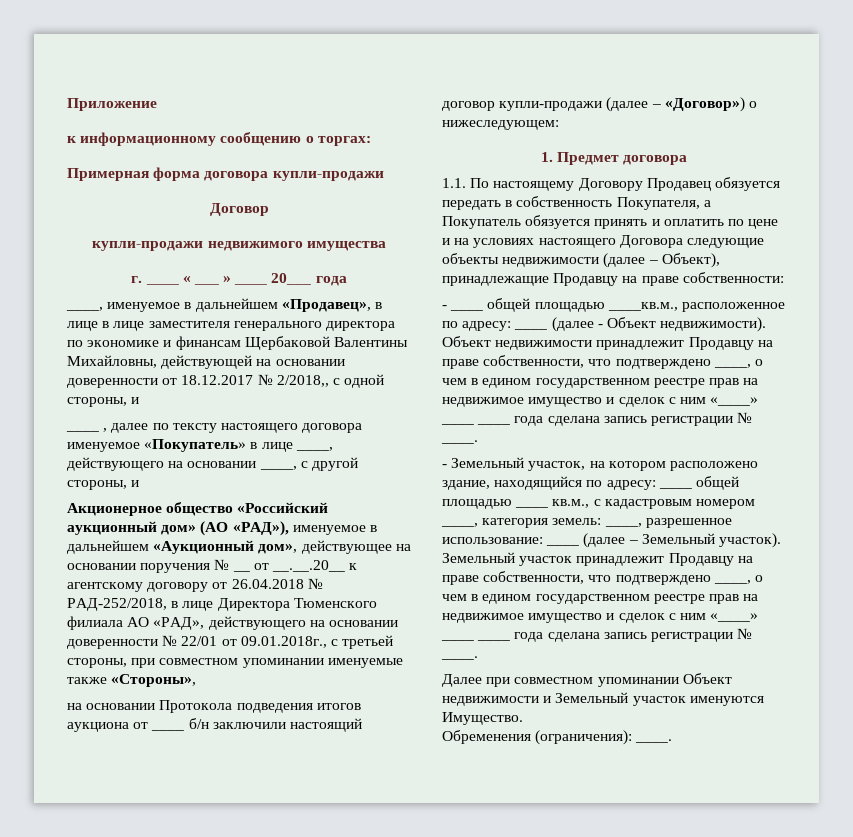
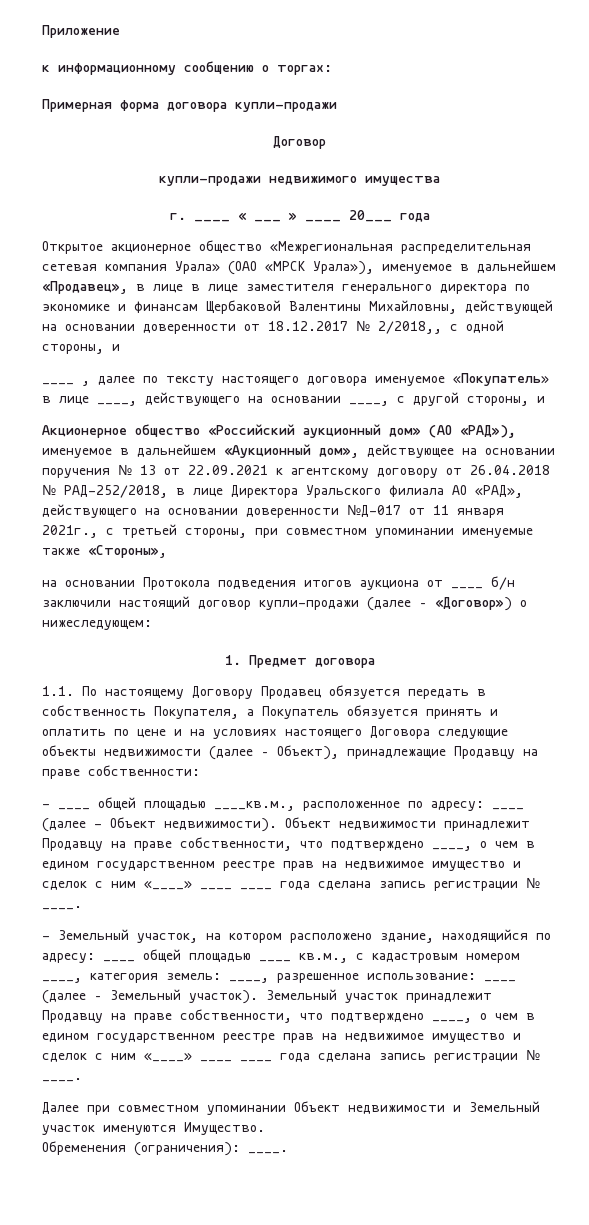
[66,307,103,311] ____, -> [42,240,531,254] [42,261,374,275] Открытое акционерное общество «Межрегиональная распределительная сетевая компания Урала» (ОАО «МРСК Урала»),
[232,570,250,572] [253,560,345,572] __ от __.__.20__ -> [140,465,268,475] 13 от 22.09.2021
[293,598,377,608] Тюменского -> [306,485,381,498] Уральского
[162,635,327,648] № 22/01 от 09.01.2018г., -> [347,504,504,518] [42,525,98,538] №Д-017 от 11 января 2021г.,

